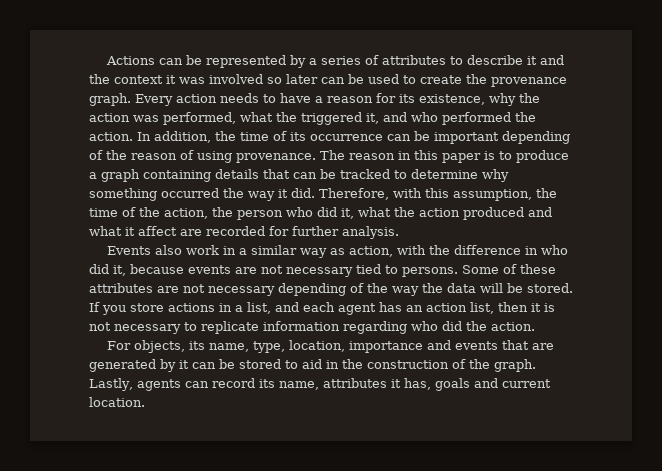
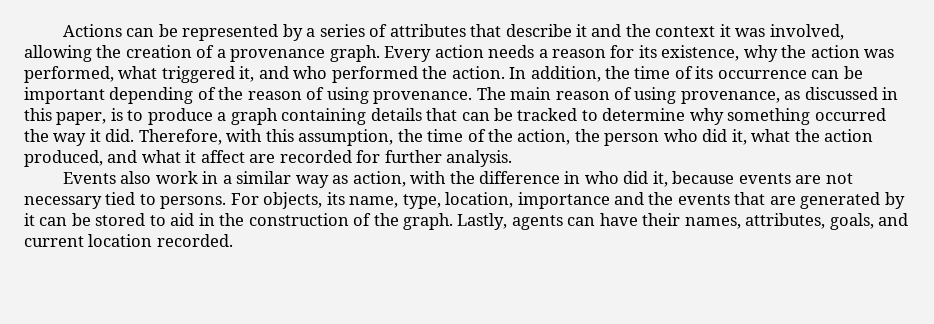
[450,56,464,65] to -> [470,24,502,37] that
[209,74,487,84] involved so later can be used to create the -> [769,24,844,40] [24,45,226,62] involved, allowing the creation of a
[263,93,311,103] to have -> (535, 51) none
[276,112,297,122] the -> (158, 72) none
[349,153,395,160] reason -> [510,87,878,104] main reason of using provenance, as discussed
[442,153,481,163] paper -> [56,112,107,125] paper,
[463,207,524,220] produced -> [24,150,103,167] produced,
[462,264,556,274] [89,283,573,296] [89,302,555,315] [89,321,535,334] Some of these attributes are not necessary depending of the way the data will be stored. If you store actions in a list, and each agent has an action list, then it is not necessary to replicate information regarding who did the action. // -> (227, 202) none
(452, 345) none -> [648,192,674,205] the
[211,378,551,391] [89,397,145,407] record its name, attributes it has, goals and current location. -> [599,213,909,230] [24,234,233,247] have their names, attributes, goals, and current location recorded.

